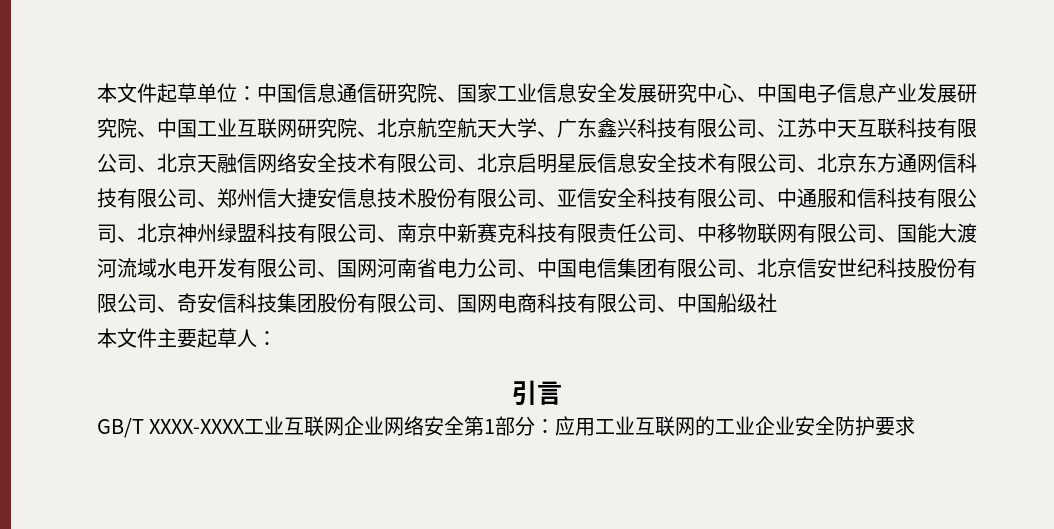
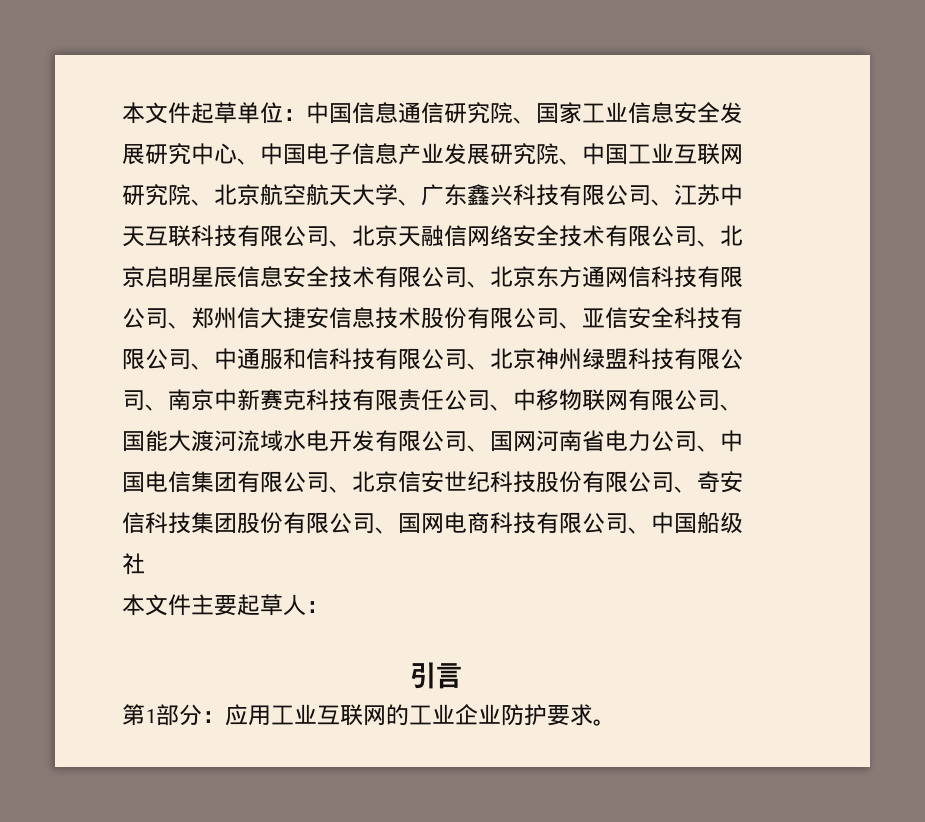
[97,416,465,438] GB/T XXXX-XXXX工业互联网企业网络安全 -> (462, 676) none
[795,416,836,436] 安全 -> (501, 714) none
(916, 426) none -> [593,719,616,726] 。

